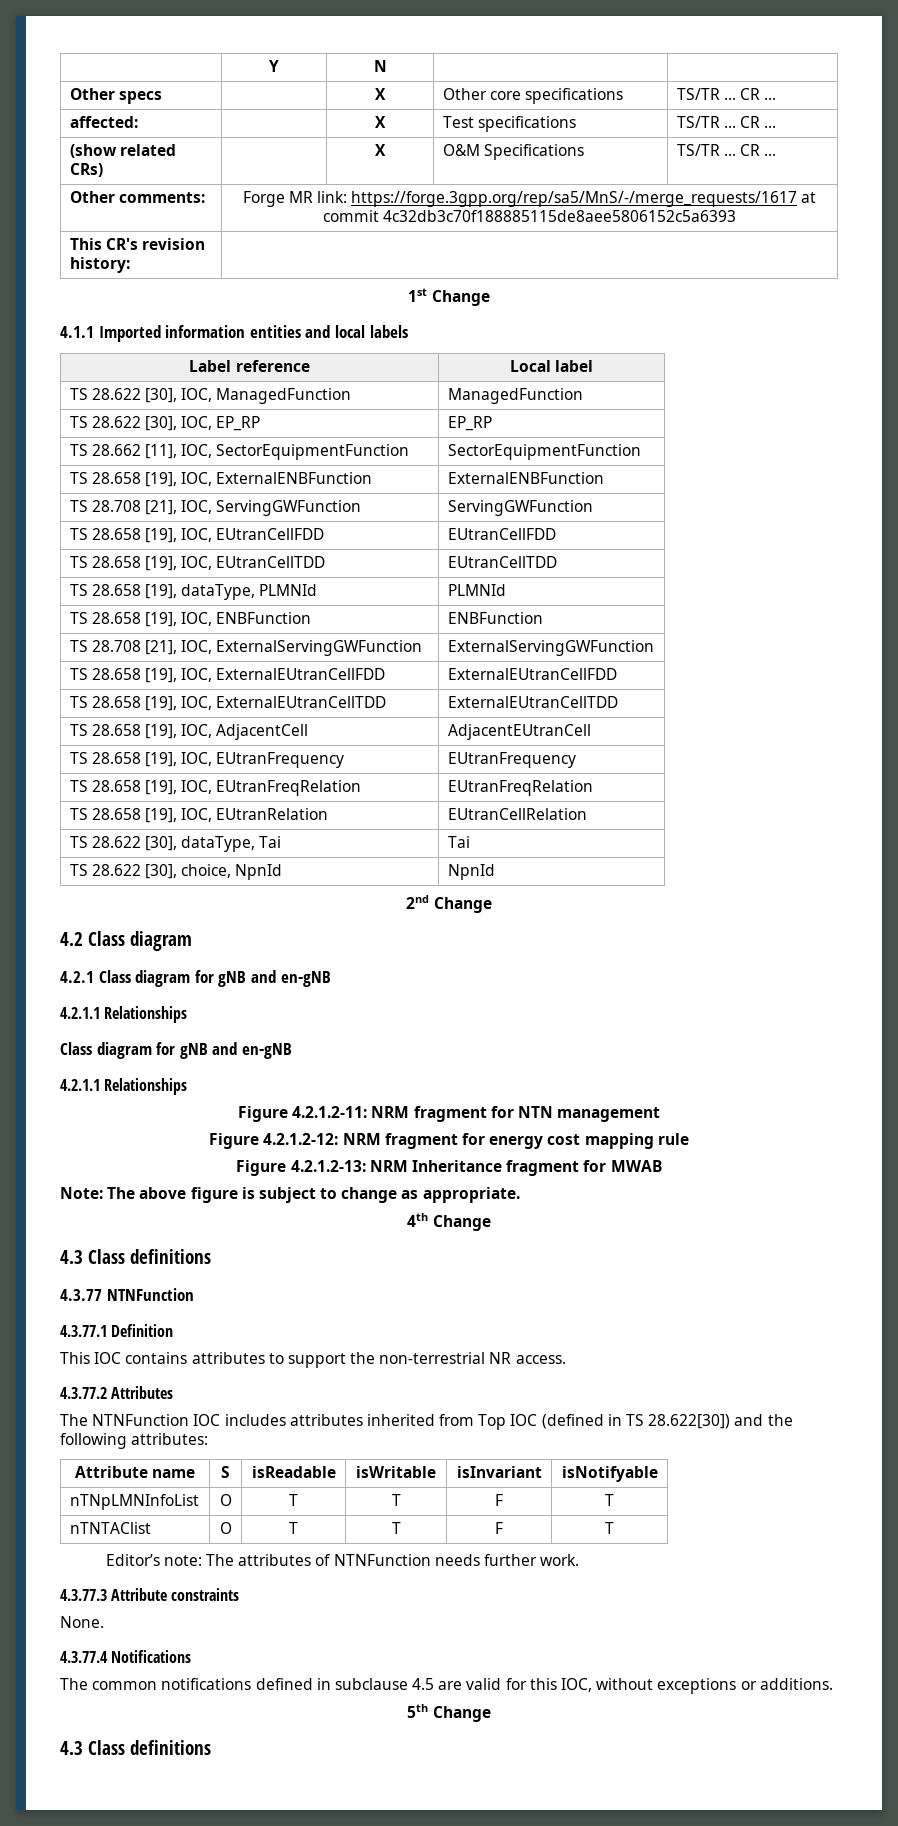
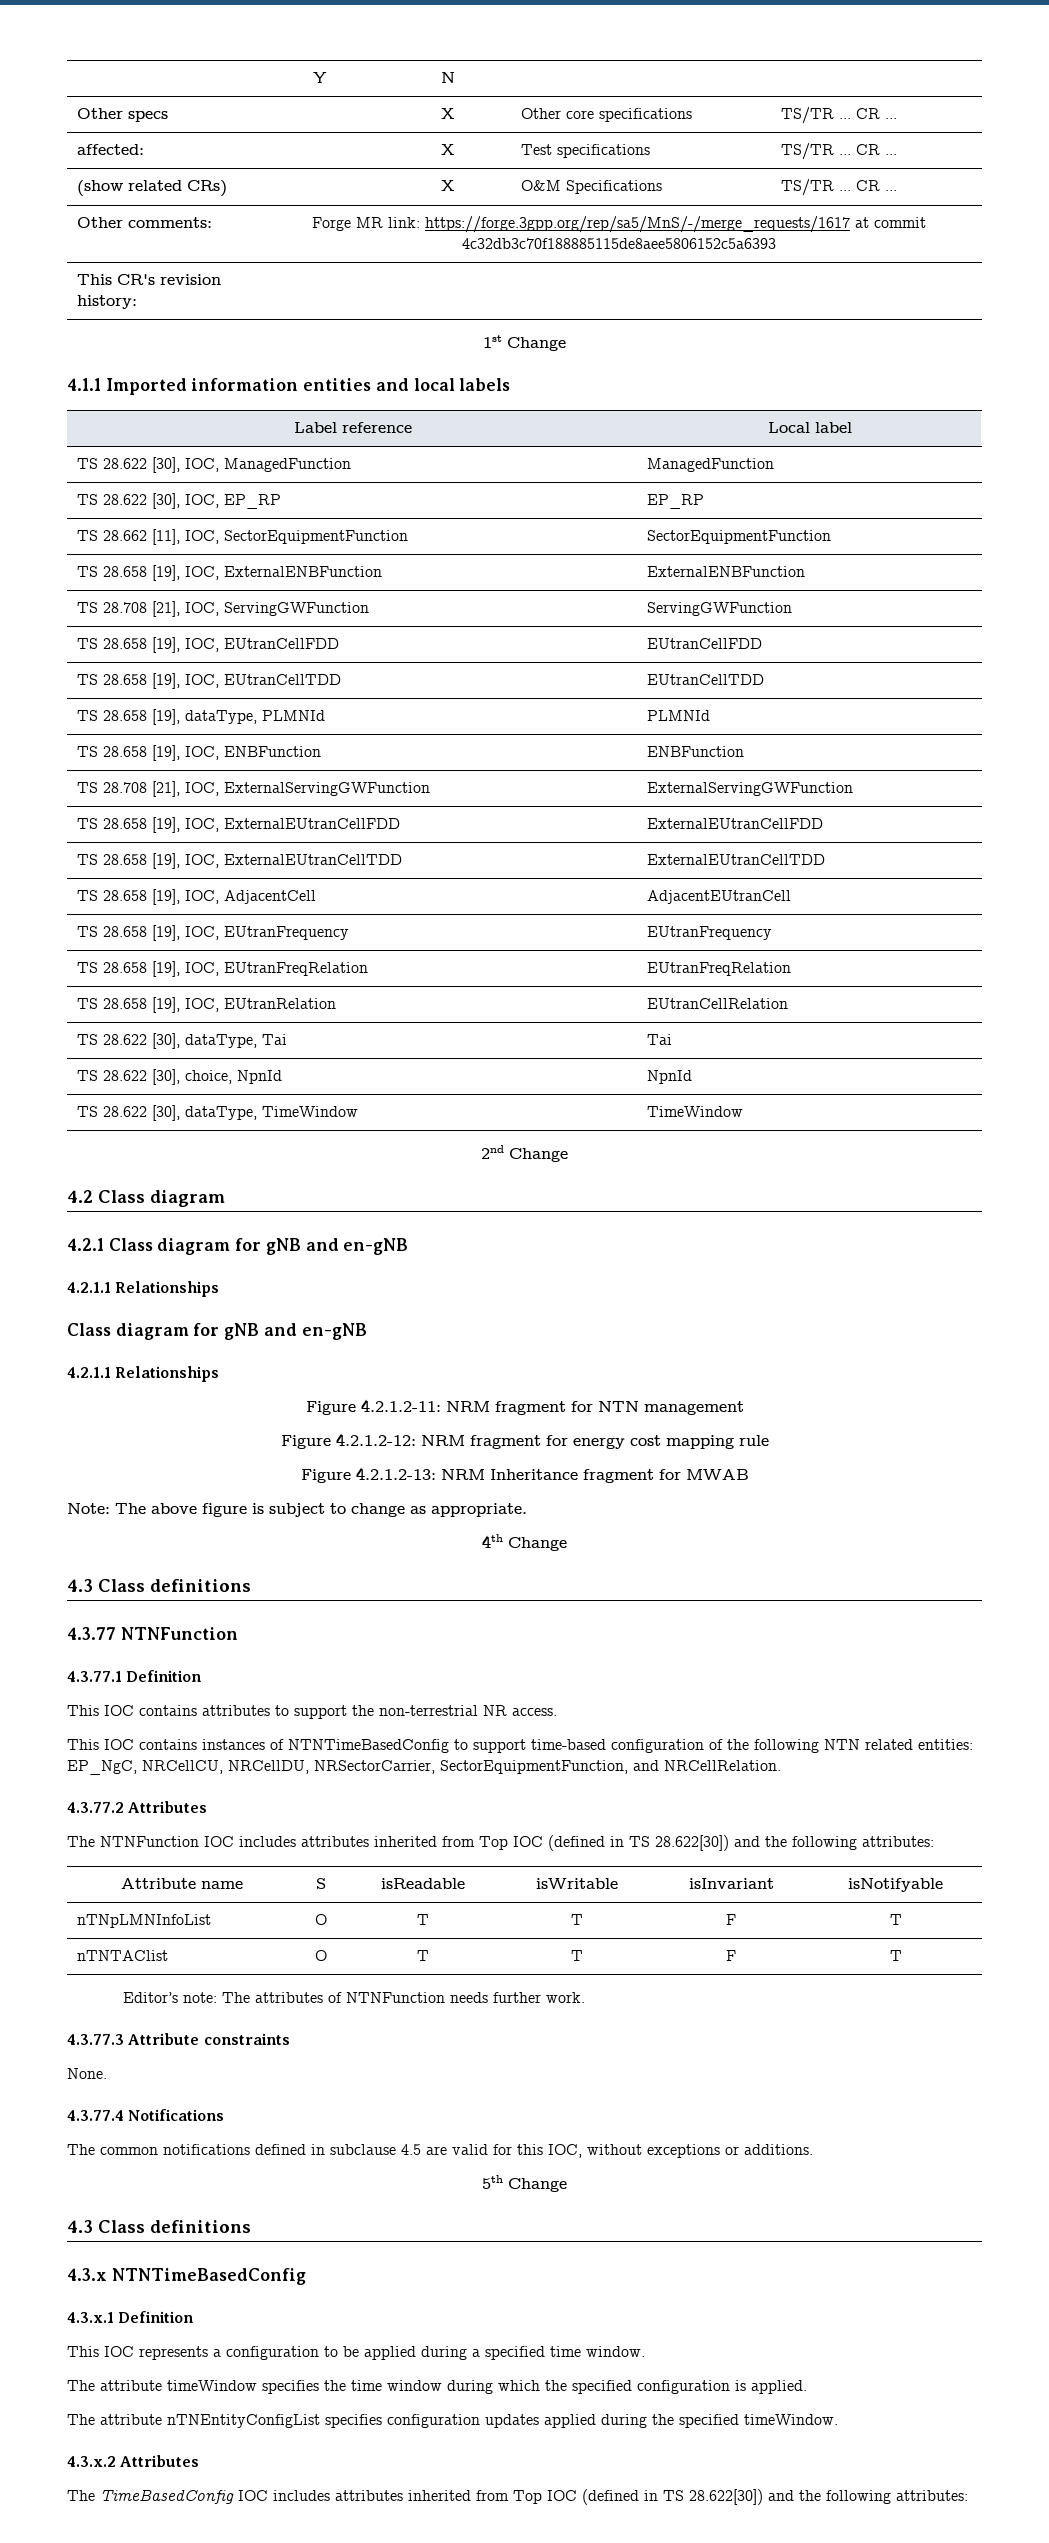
(495, 872) none -> [76,1105,358,1121] [646,1106,743,1117] // TS 28.622 [30], dataType, TimeWindow | TimeWindow
(566, 1359) none -> [67,1739,973,1753] [67,1760,781,1775] // This IOC contains instances of NTNTimeBasedConfig to support time-based configuration of the following NTN related entities: EP_NgC, NRCellCU, NRCellDU, NRSectorCarrier, SectorEquipmentFunction, and NRCellRelation.
(211, 1747) none -> [67,2268,306,2285] [67,2311,195,2323] [67,2346,645,2360] [67,2380,807,2394] [67,2414,838,2428] [67,2455,200,2467] [67,2489,968,2505] // 4.3.x NTNTimeBasedConfig // 4.3.x.1 Definition // This IOC represents a configuration to be applied during a specified time window. // The attribute timeWindow specifies the time window during which the specified configuration is applied. // The attribute nTNEntityConfigList specifies configuration updates applied during the specified timeWindow. // 4.3.x.2 Attributes // The TimeBasedConfig IOC includes attributes inherited from Top IOC (defined in TS 28.622[30]) and the following attributes:

